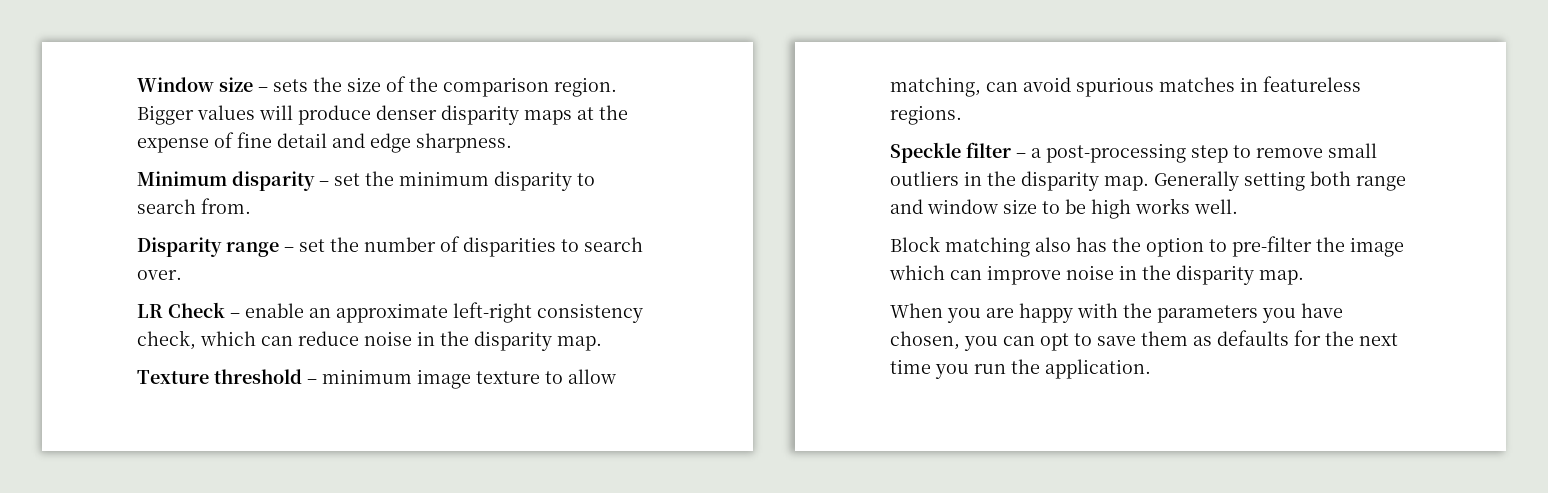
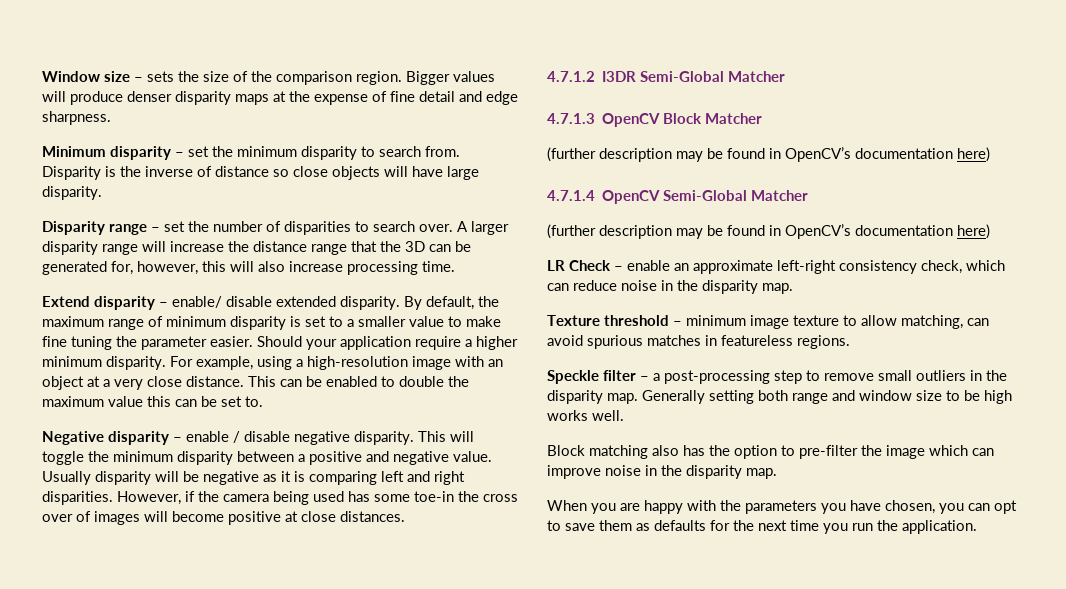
(251, 206) none -> [42,166,479,180] [42,186,102,200] Disparity is the inverse of distance so close objects will have large disparity.
(182, 275) none -> [457,221,509,235] [42,241,471,255] [42,261,455,275] [42,296,499,310] [42,316,501,330] [42,336,518,350] [42,356,503,370] [42,376,469,390] [42,396,263,407] [42,431,474,445] [42,451,492,465] [42,471,465,485] [42,491,518,505] [42,511,405,525] [547,71,786,82] [547,113,763,127] [547,147,990,162] [547,190,809,204] [547,224,990,239] A larger disparity range will increase the distance range that the 3D can be generated for, however, this will also increase processing time. // Extend disparity – enable/ disable extended disparity. By default, the maximum range of minimum disparity is set to a smaller value to make fine tuning the parameter easier. Should your application require a higher minimum disparity. For example, using a high-resolution image with an object at a very close distance. This can be enabled to double the maximum value this can be set to. // Negative disparity – enable / disable negative disparity. This will toggle the minimum disparity between a positive and negative value. Usually disparity will be negative as it is comparing left and right disparities. However, if the camera being used has some toe-in the cross over of images will become positive at close distances. // 4.7.1.2 I3DR Semi-Global Matcher // 4.7.1.3 OpenCV Block Matcher // (further description may be found in OpenCV’s documentation here) // 4.7.1.4 OpenCV Semi-Global Matcher // (further description may be found in OpenCV’s documentation here)

